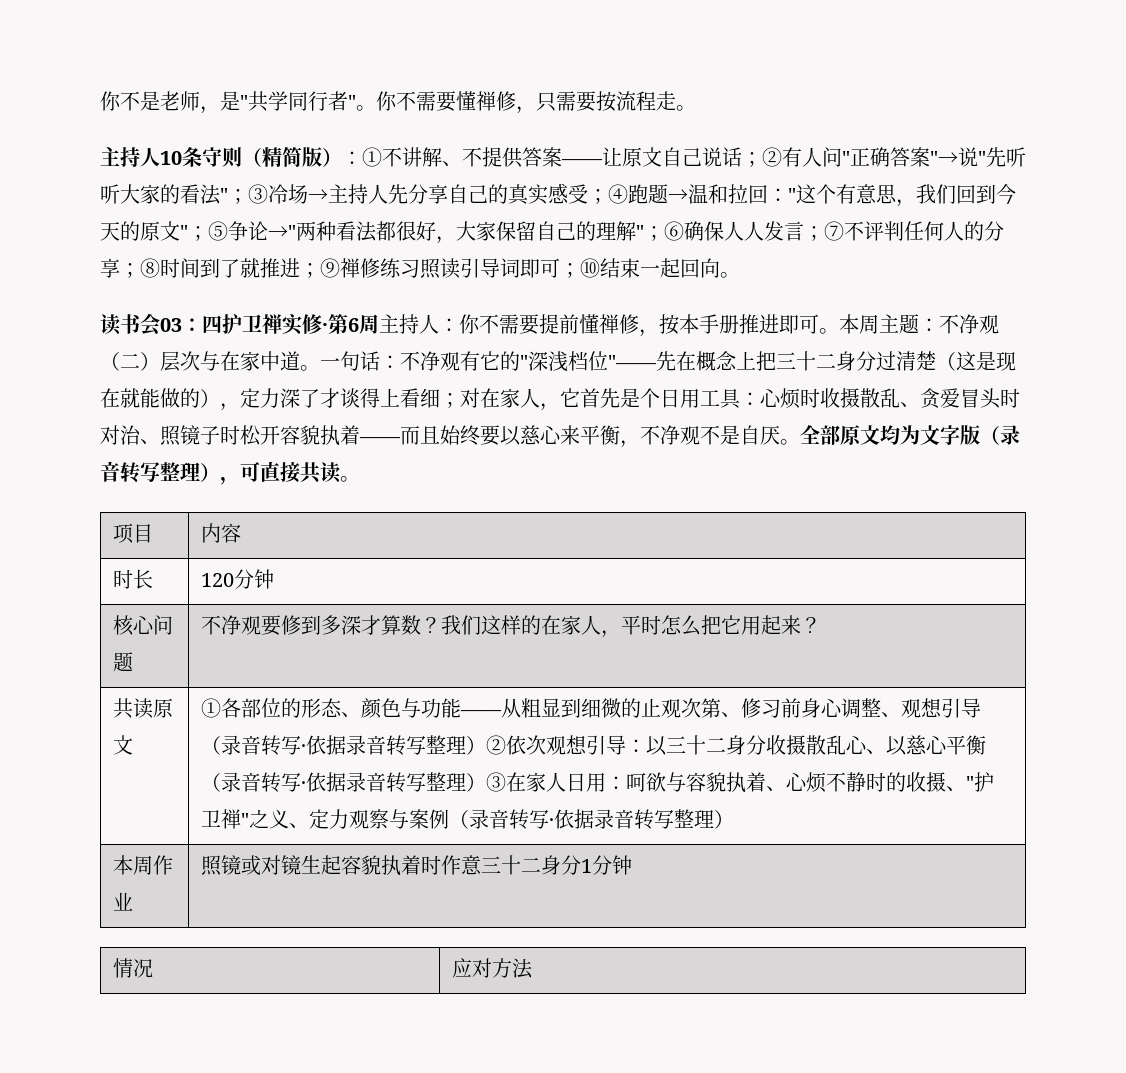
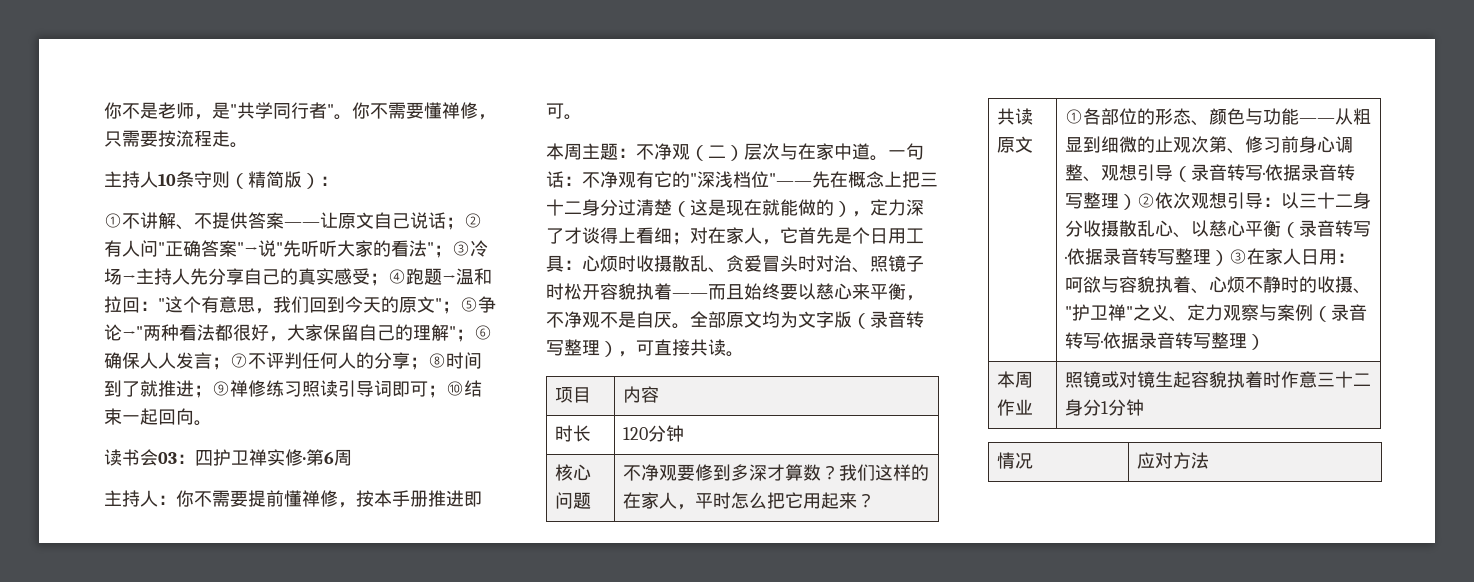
(362, 158) none -> (338, 181) //
(379, 324) none -> (352, 457) //
(839, 331) none -> (582, 117) //

